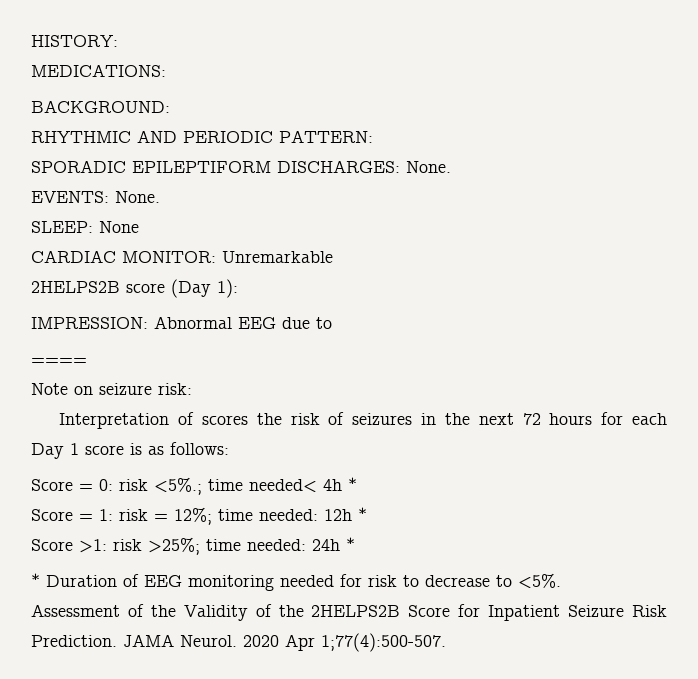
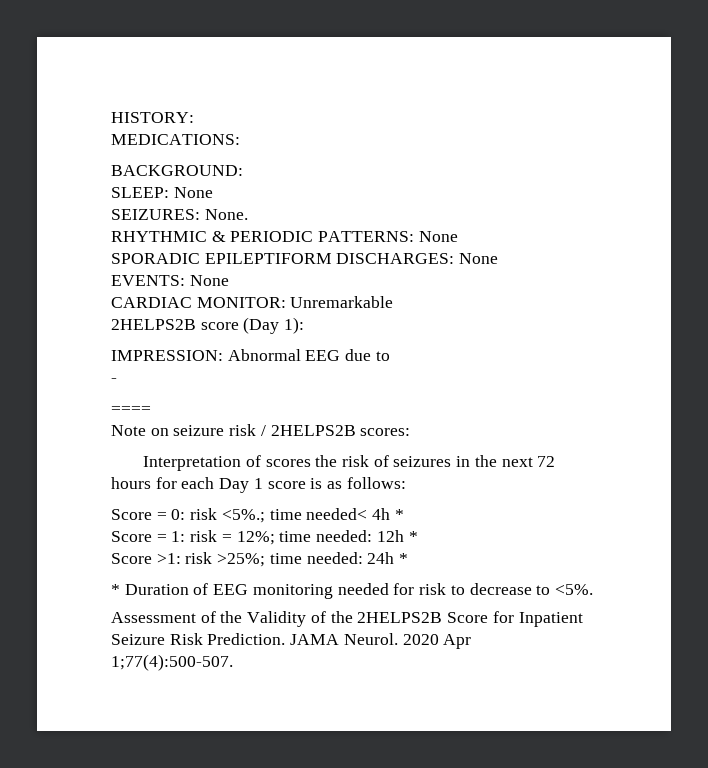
[31,130,373,143] RHYTHMIC AND PERIODIC PATTERN: -> [111,187,213,198] [111,209,248,220] [111,231,458,242] SLEEP: None // SEIZURES: None. // RHYTHMIC & PERIODIC PATTERNS: None
[277,160,451,173] DISCHARGES: None. -> [336,253,499,264] DISCHARGES: None
[115,191,160,203] [31,221,93,233] None. // SLEEP: -> (185, 280) none
(332, 323) none -> [111,378,117,383] // -
[158,383,192,395] risk: -> [229,424,411,436] risk / 2HELPS2B scores:

